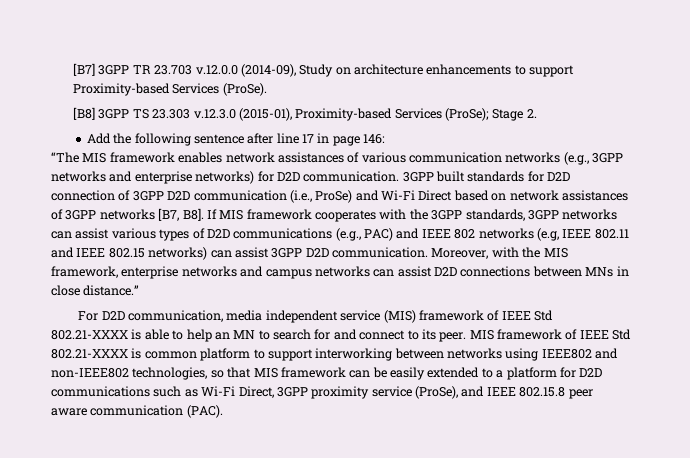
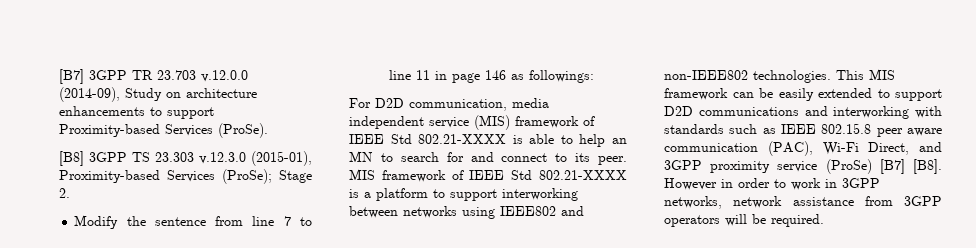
[86,133,386,146] [51,152,624,165] [51,171,571,184] [51,190,628,203] [51,208,618,222] [51,228,629,241] [51,247,568,260] [51,266,629,279] [51,285,140,296] Add the following sentence after line 17 in page 146: // “The MIS framework enables network assistances of various communication networks (e.g., 3GPP networks and enterprise networks) for D2D communication. 3GPP built standards for D2D connection of 3GPP D2D communication (i.e., ProSe) and Wi-Fi Direct based on network assistances of 3GPP networks [B7, B8]. If MIS framework cooperates with the 3GPP standards, 3GPP networks can assist various types of D2D communications (e.g., PAC) and IEEE 802 networks (e.g, IEEE 802.11 and IEEE 802.15 networks) can assist 3GPP D2D communication. Moreover, with the MIS framework, enterprise networks and campus networks can assist D2D connections between MNs in close distance.” -> [74,215,312,229] [389,70,595,83] Modify the sentence from line 7 to line 11 in page 146 as followings:
[144,351,197,359] common -> [364,192,371,198] a
[132,367,252,380] technologies, so that -> [753,70,864,83] technologies. This
[496,367,603,380] [51,386,485,399] a platform for D2D communications such as Wi-Fi Direct, 3GPP proximity service (ProSe), and -> [895,89,942,101] [664,106,942,119] [664,124,776,134] support D2D communications and interworking with standards such as
[186,405,223,418] (PAC). -> [767,141,942,156] [664,159,942,174] [664,178,880,190] [664,196,942,209] [664,214,824,227] (PAC), Wi-Fi Direct, and 3GPP proximity service (ProSe) [B7] [B8]. However in order to work in 3GPP networks, network assistance from 3GPP operators will be required.

